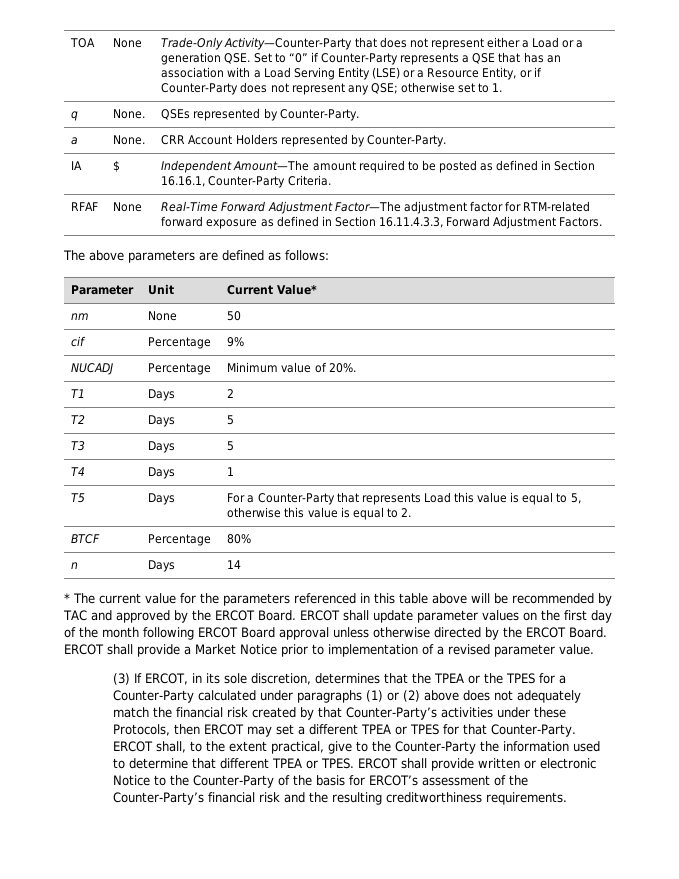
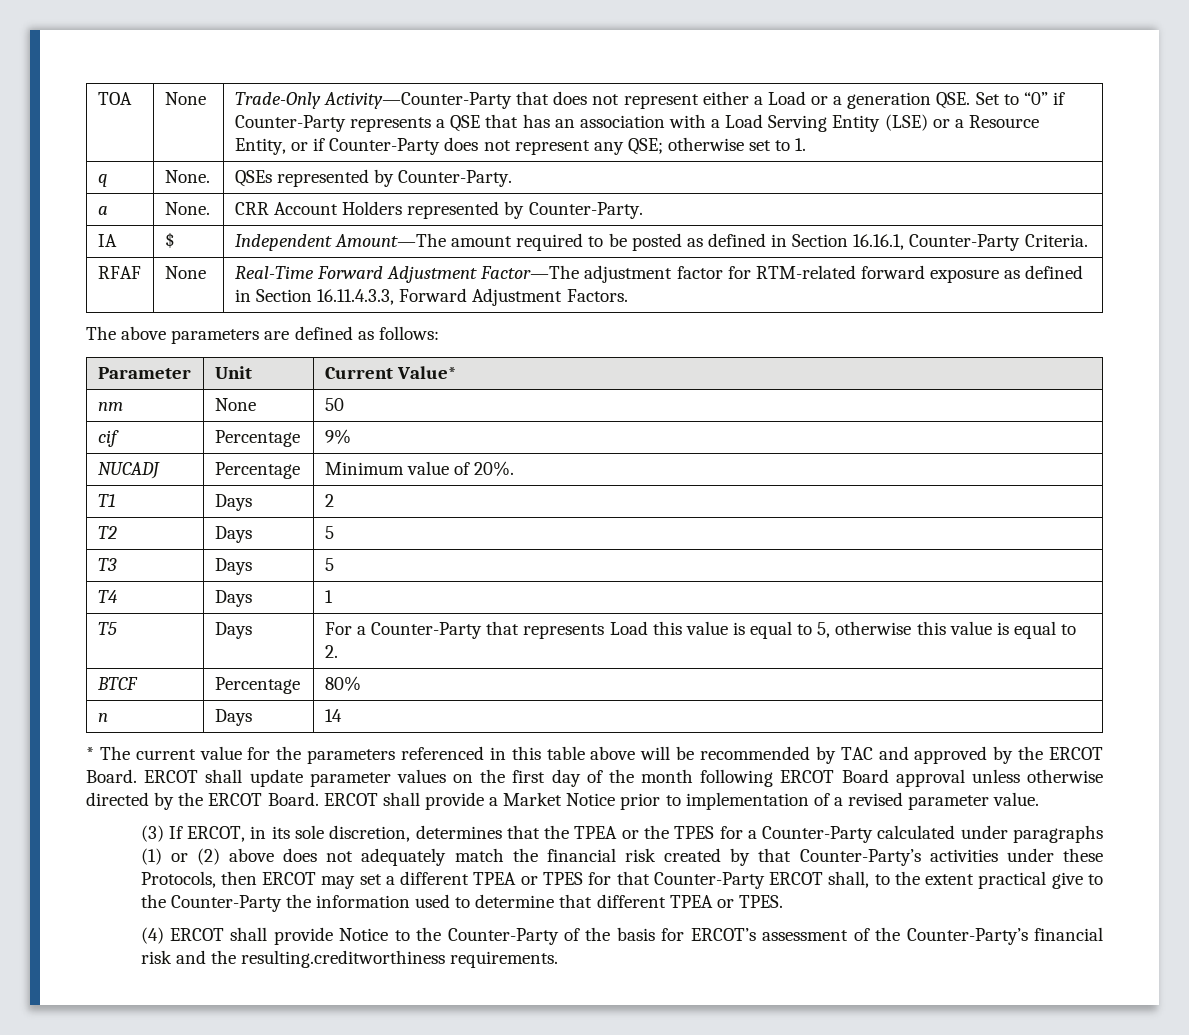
[491,724,577,737] Counter-Party. -> [653,872,765,889] Counter-Party
[271,741,325,754] practical, -> [978,871,1047,889] practical
[358,758,597,771] ERCOT shall provide written or electronic -> [140,927,333,945] // (4) ERCOT shall provide
[332,792,483,805] resulting creditworthiness -> [240,950,445,968] resulting.creditworthiness

